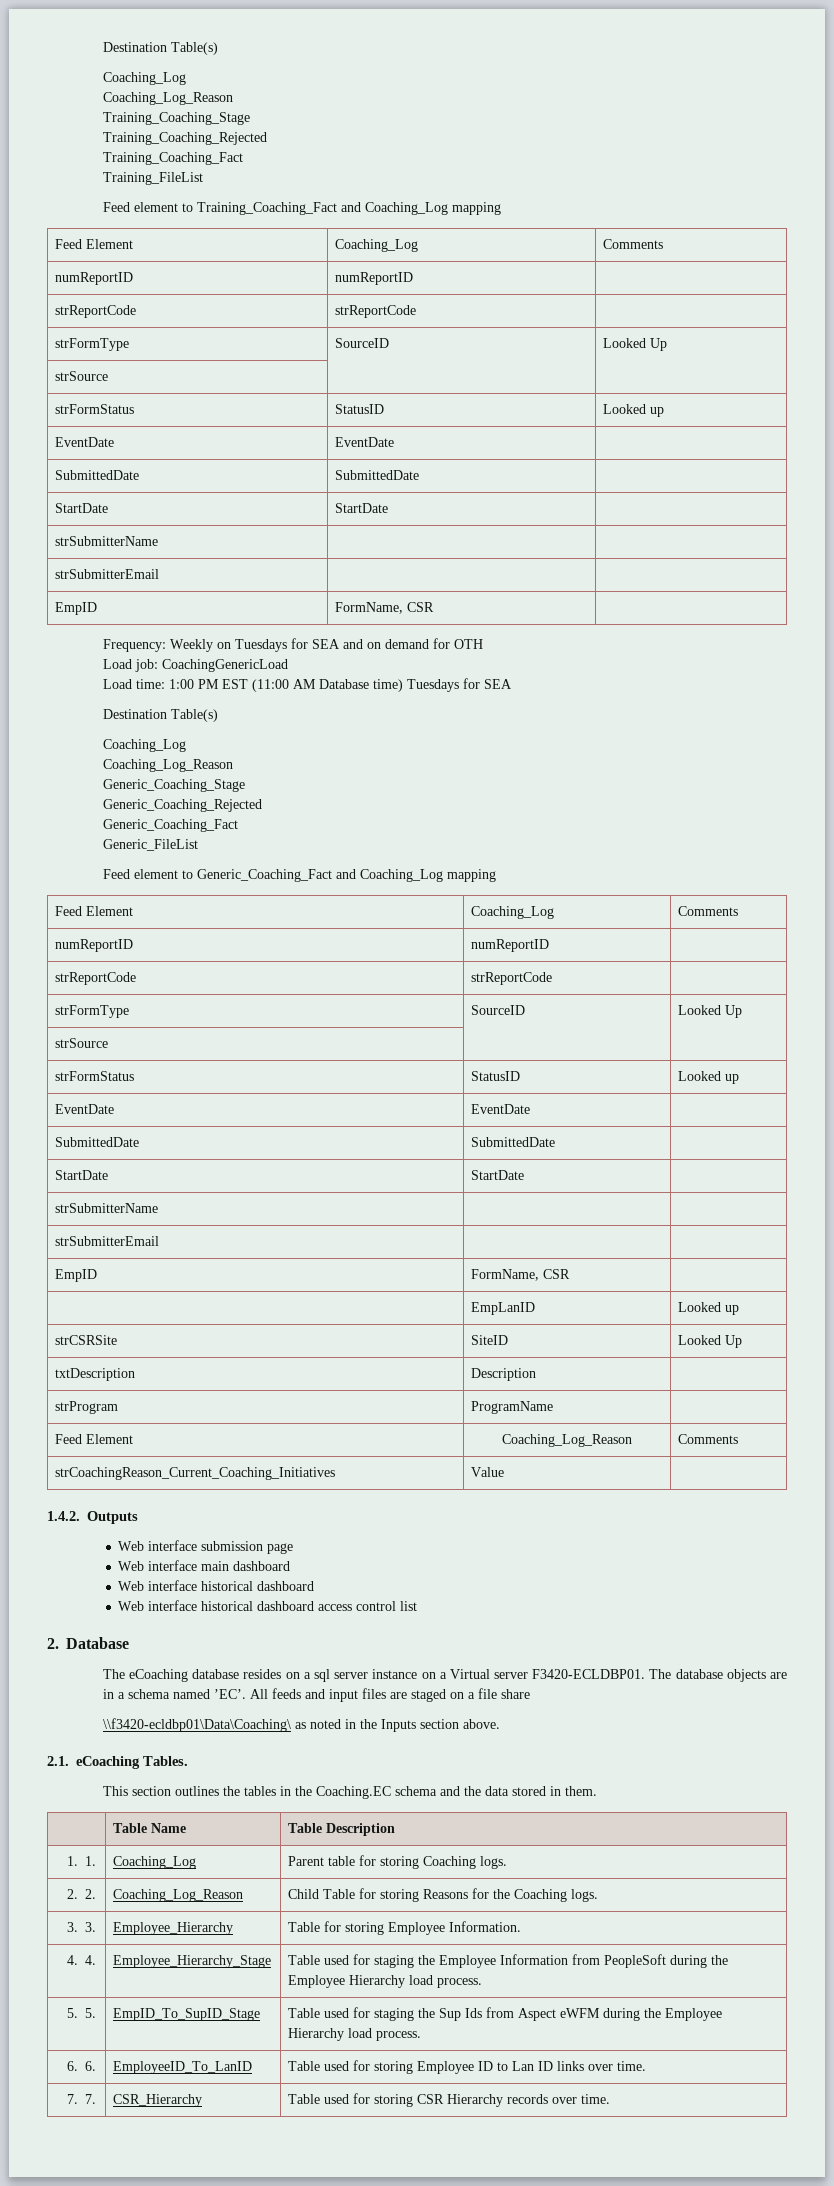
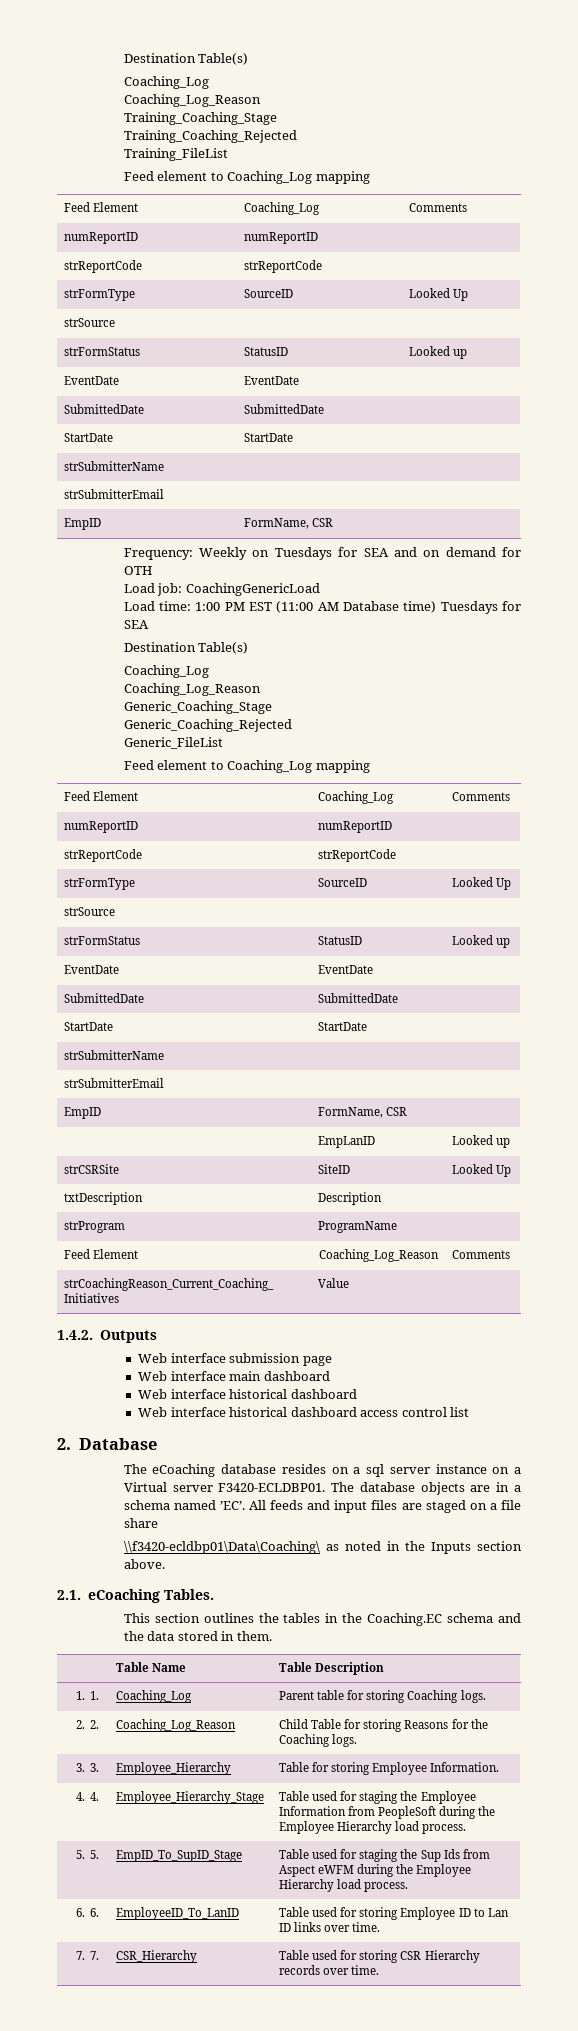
[102,152,243,165] // Training_Coaching_Fact -> (297, 136) none
[196,202,361,215] Training_Coaching_Fact and -> (224, 176) none
[102,819,238,832] // Generic_Coaching_Fact -> (292, 725) none
[196,869,356,882] Generic_Coaching_Fact and -> (224, 765) none

